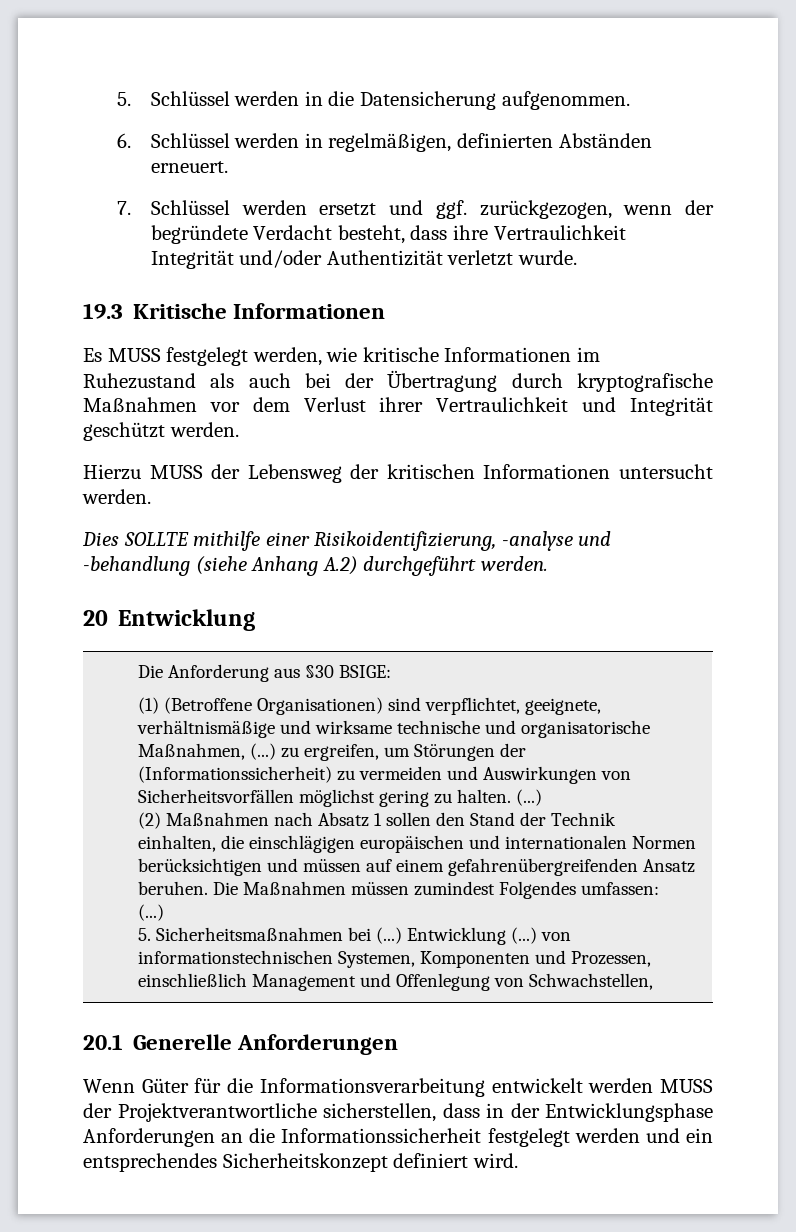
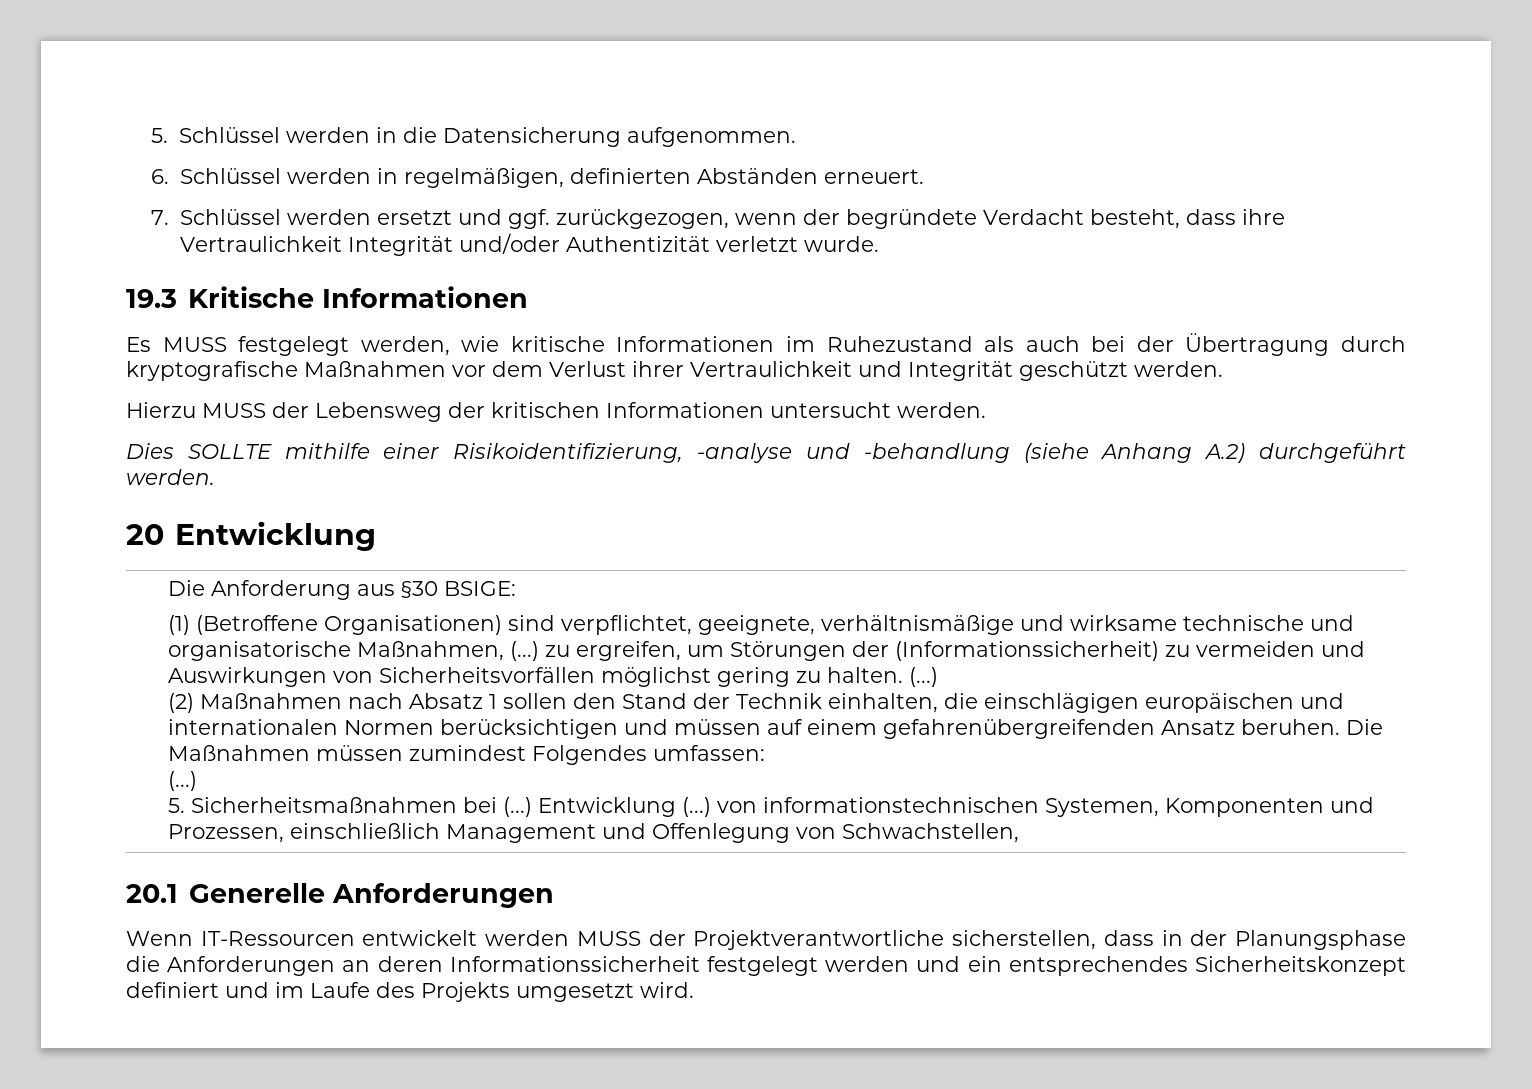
[141,1078,485,1097] Güter für die Informationsverarbeitung -> [200,931,355,946] IT-Ressourcen
[545,1103,713,1122] Entwicklungsphase -> [1235,930,1407,950] [126,956,160,972] Planungsphase die
[249,1128,276,1143] die -> [377,956,443,972] deren
(469, 1160) none -> [225,982,634,1002] und im Laufe des Projekts umgesetzt

